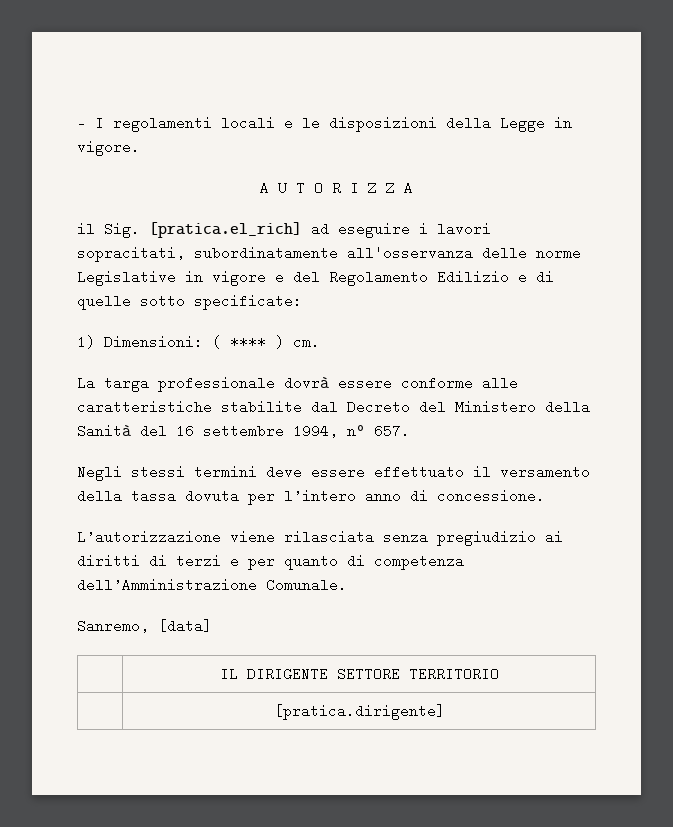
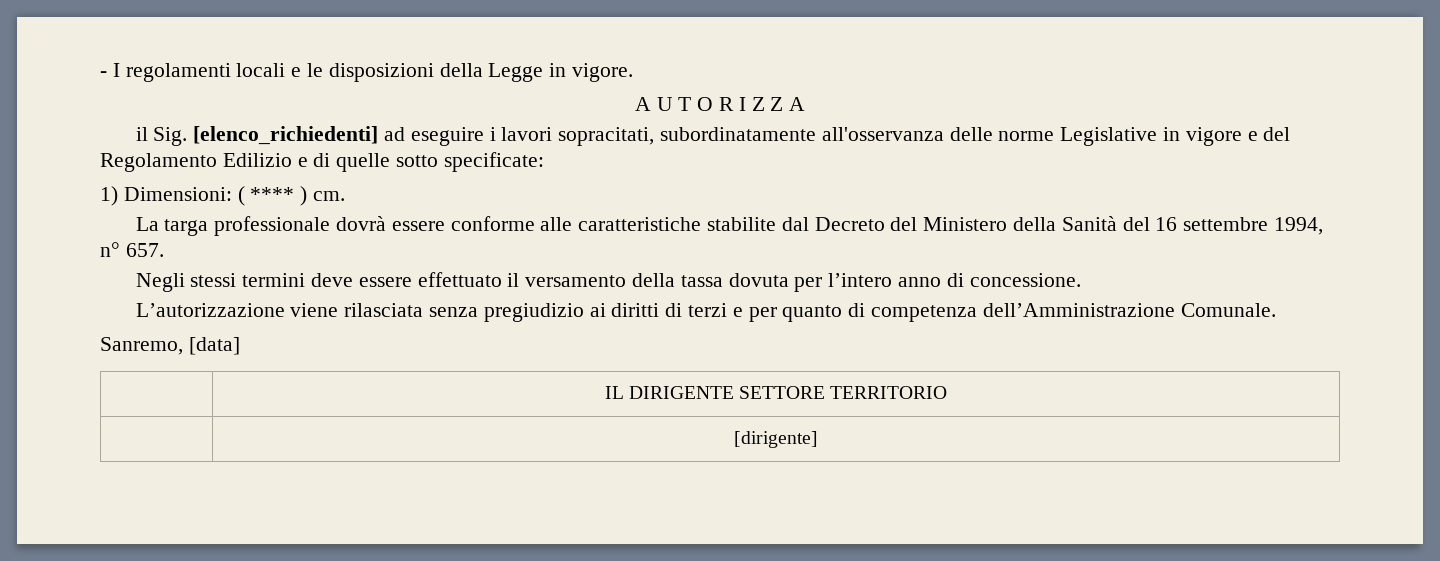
[149,222,302,238] [pratica.el_rich] -> [193,126,379,145] [elenco_richiedenti]
[273,704,445,720] [pratica.dirigente] -> [734,431,818,448] [dirigente]

